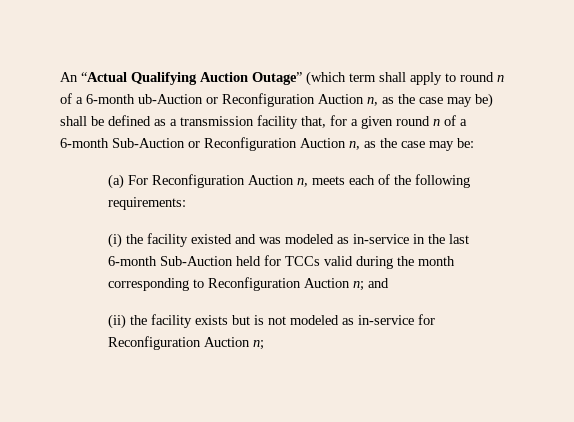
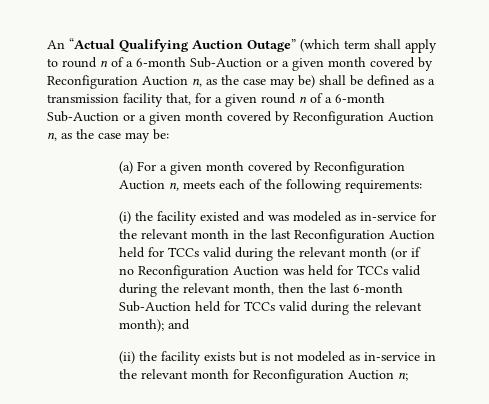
[138,94,218,104] ub-Auction or -> [190,57,433,71] Sub-Auction or a given month covered by
(200, 144) none -> [139,111,290,125] a given month covered by
(149, 180) none -> [160,161,312,175] a given month covered by
[413,234,426,244] in -> [420,211,437,221] [119,229,436,243] [119,247,422,261] [119,265,422,279] [119,283,305,297] for the relevant month in the last Reconfiguration Auction held for TCCs valid during the relevant month (or if no Reconfiguration Auction was held for TCCs valid during the relevant month, then
[418,256,456,266] [108,277,365,291] month corresponding to Reconfiguration Auction n; -> [375,301,423,311] [119,319,165,332] relevant month);
(415, 320) none -> [424,352,437,361] [119,369,230,379] in the relevant month

